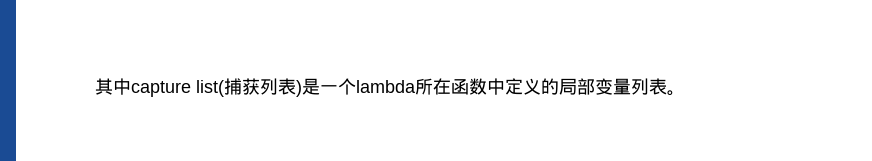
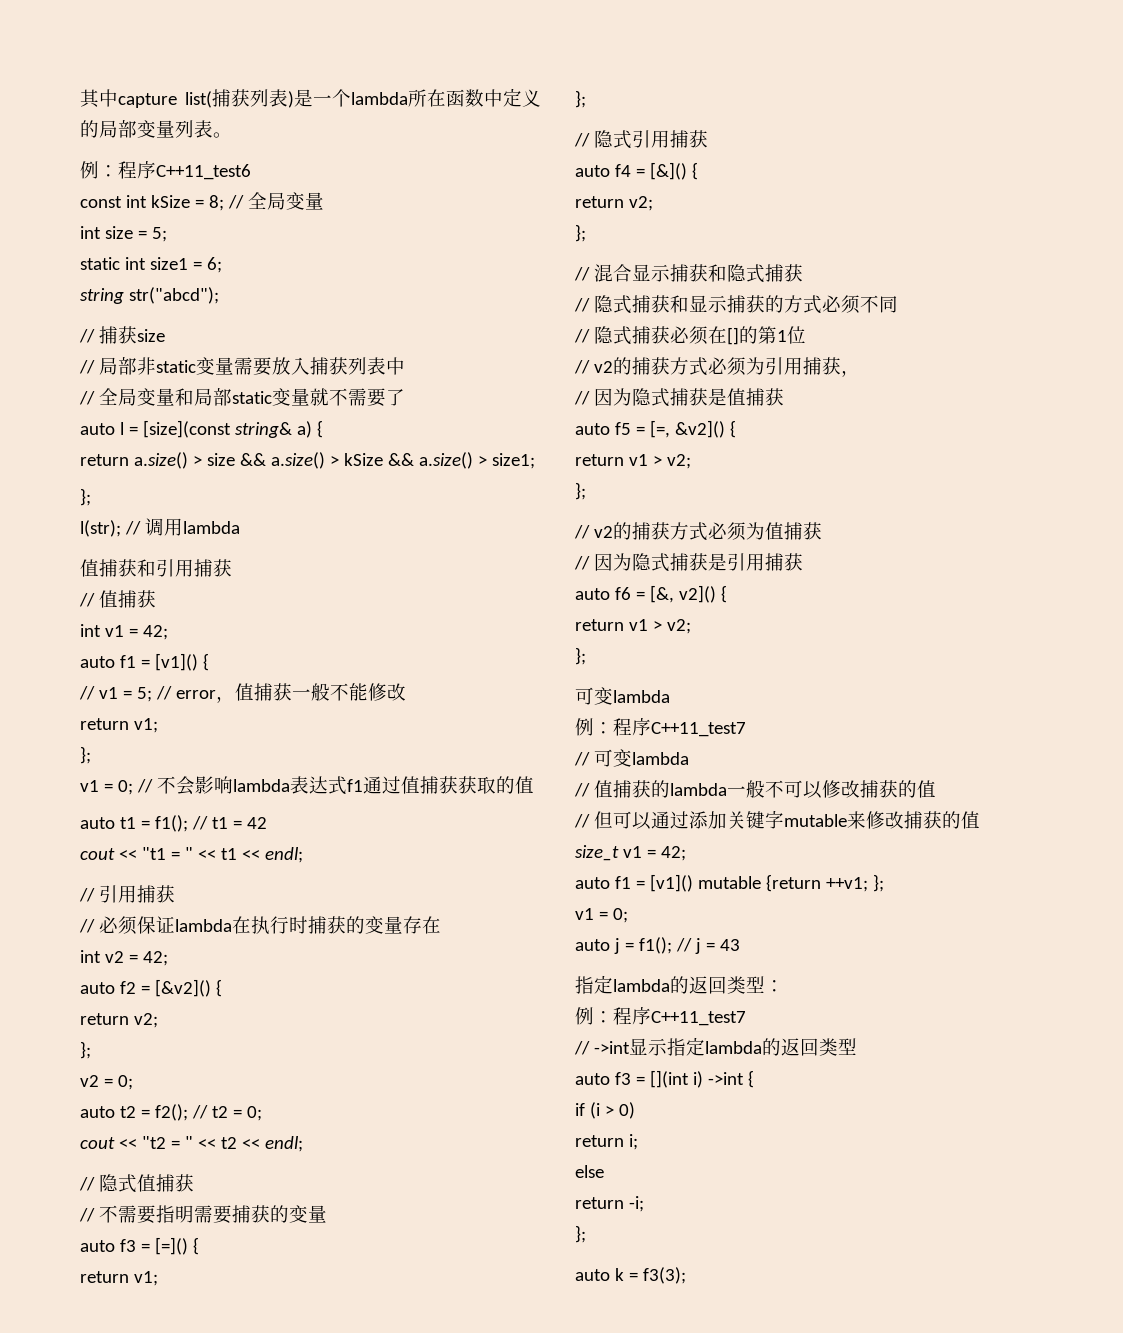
(685, 93) none -> [80,161,251,180] [80,192,324,211] [80,226,167,242] [80,257,222,273] [80,287,219,304] [79,326,165,344] [79,357,405,376] [79,388,405,407] [80,420,323,438] [80,452,535,469] [80,488,91,506] [80,518,240,537] [80,559,232,577] [79,590,156,608] [80,624,168,640] [80,653,209,671] [79,683,406,703] [80,718,158,733] [80,746,91,764] [80,776,534,795] [80,815,267,832] [80,847,303,863] [79,885,175,903] [79,916,441,935] [80,950,168,966] [80,979,222,997] [80,1013,158,1028] [80,1041,91,1059] [80,1075,133,1090] [80,1104,262,1121] [80,1136,303,1152] [79,1174,194,1193] [79,1205,327,1224] [80,1237,199,1255] [80,1271,158,1286] [575,90,586,108] [574,130,708,149] [575,162,698,180] [575,196,653,211] [575,224,586,242] [574,264,803,283] [574,295,898,314] [574,326,806,345] [574,357,860,377] [574,388,784,407] [575,420,736,438] [575,454,691,469] [575,482,586,500] [574,522,822,541] [574,553,803,572] [575,585,727,603] [575,619,691,634] [575,647,586,665] [575,687,670,705] [575,718,746,737] [574,749,689,767] [574,780,936,799] [574,810,980,830] [575,845,686,861] [575,874,884,892] [575,908,628,923] [575,937,740,954] [575,975,784,994] [575,1007,746,1026] [574,1037,857,1056] [575,1070,754,1088] [575,1102,635,1119] [575,1134,638,1150] [575,1165,604,1178] [575,1196,644,1212] [575,1225,586,1243] [575,1267,686,1284] // 例：程序C++11_test6 // const int kSize = 8; // 全局变量 // int size = 5; // static int size1 = 6; // string str("abcd"); // // 捕获size // // 局部非static变量需要放入捕获列表中 // // 全局变量和局部static变量就不需要了 // auto l = [size](const string& a) { // return a.size() > size && a.size() > kSize && a.size() > size1; // }; // l(str); // 调用lambda // 值捕获和引用捕获 // // 值捕获 // int v1 = 42; // auto f1 = [v1]() { // // v1 = 5; // error，值捕获一般不能修改 // return v1; // }; // v1 = 0; // 不会影响lambda表达式f1通过值捕获获取的值 // auto t1 = f1(); // t1 = 42 // cout << "t1 = " << t1 << endl; // // 引用捕获 // // 必须保证lambda在执行时捕获的变量存在 // int v2 = 42; // auto f2 = [&v2]() { // return v2; // }; // v2 = 0; // auto t2 = f2(); // t2 = 0; // cout << "t2 = " << t2 << endl; // // 隐式值捕获 // // 不需要指明需要捕获的变量 // auto f3 = [=]() { // return v1; // }; // // 隐式引用捕获 // auto f4 = [&]() { // return v2; // }; // // 混合显示捕获和隐式捕获 // // 隐式捕获和显示捕获的方式必须不同 // // 隐式捕获必须在[]的第1位 // // v2的捕获方式必须为引用捕获， // // 因为隐式捕获是值捕获 // auto f5 = [=, &v2]() { // return v1 > v2; // }; // // v2的捕获方式必须为值捕获 // // 因为隐式捕获是引用捕获 // auto f6 = [&, v2]() { // return v1 > v2; // }; // 可变lambda // 例：程序C++11_test7 // // 可变lambda // // 值捕获的lambda一般不可以修改捕获的值 // // 但可以通过添加关键字mutable来修改捕获的值 // size_t v1 = 42; // auto f1 = [v1]() mutable {return ++v1; }; // v1 = 0; // auto j = f1(); // j = 43 // 指定lambda的返回类型： // 例：程序C++11_test7 // // ->int显示指定lambda的返回类型 // auto f3 = [](int i) ->int { // if (i > 0) // return i; // else // return -i; // }; // auto k = f3(3);

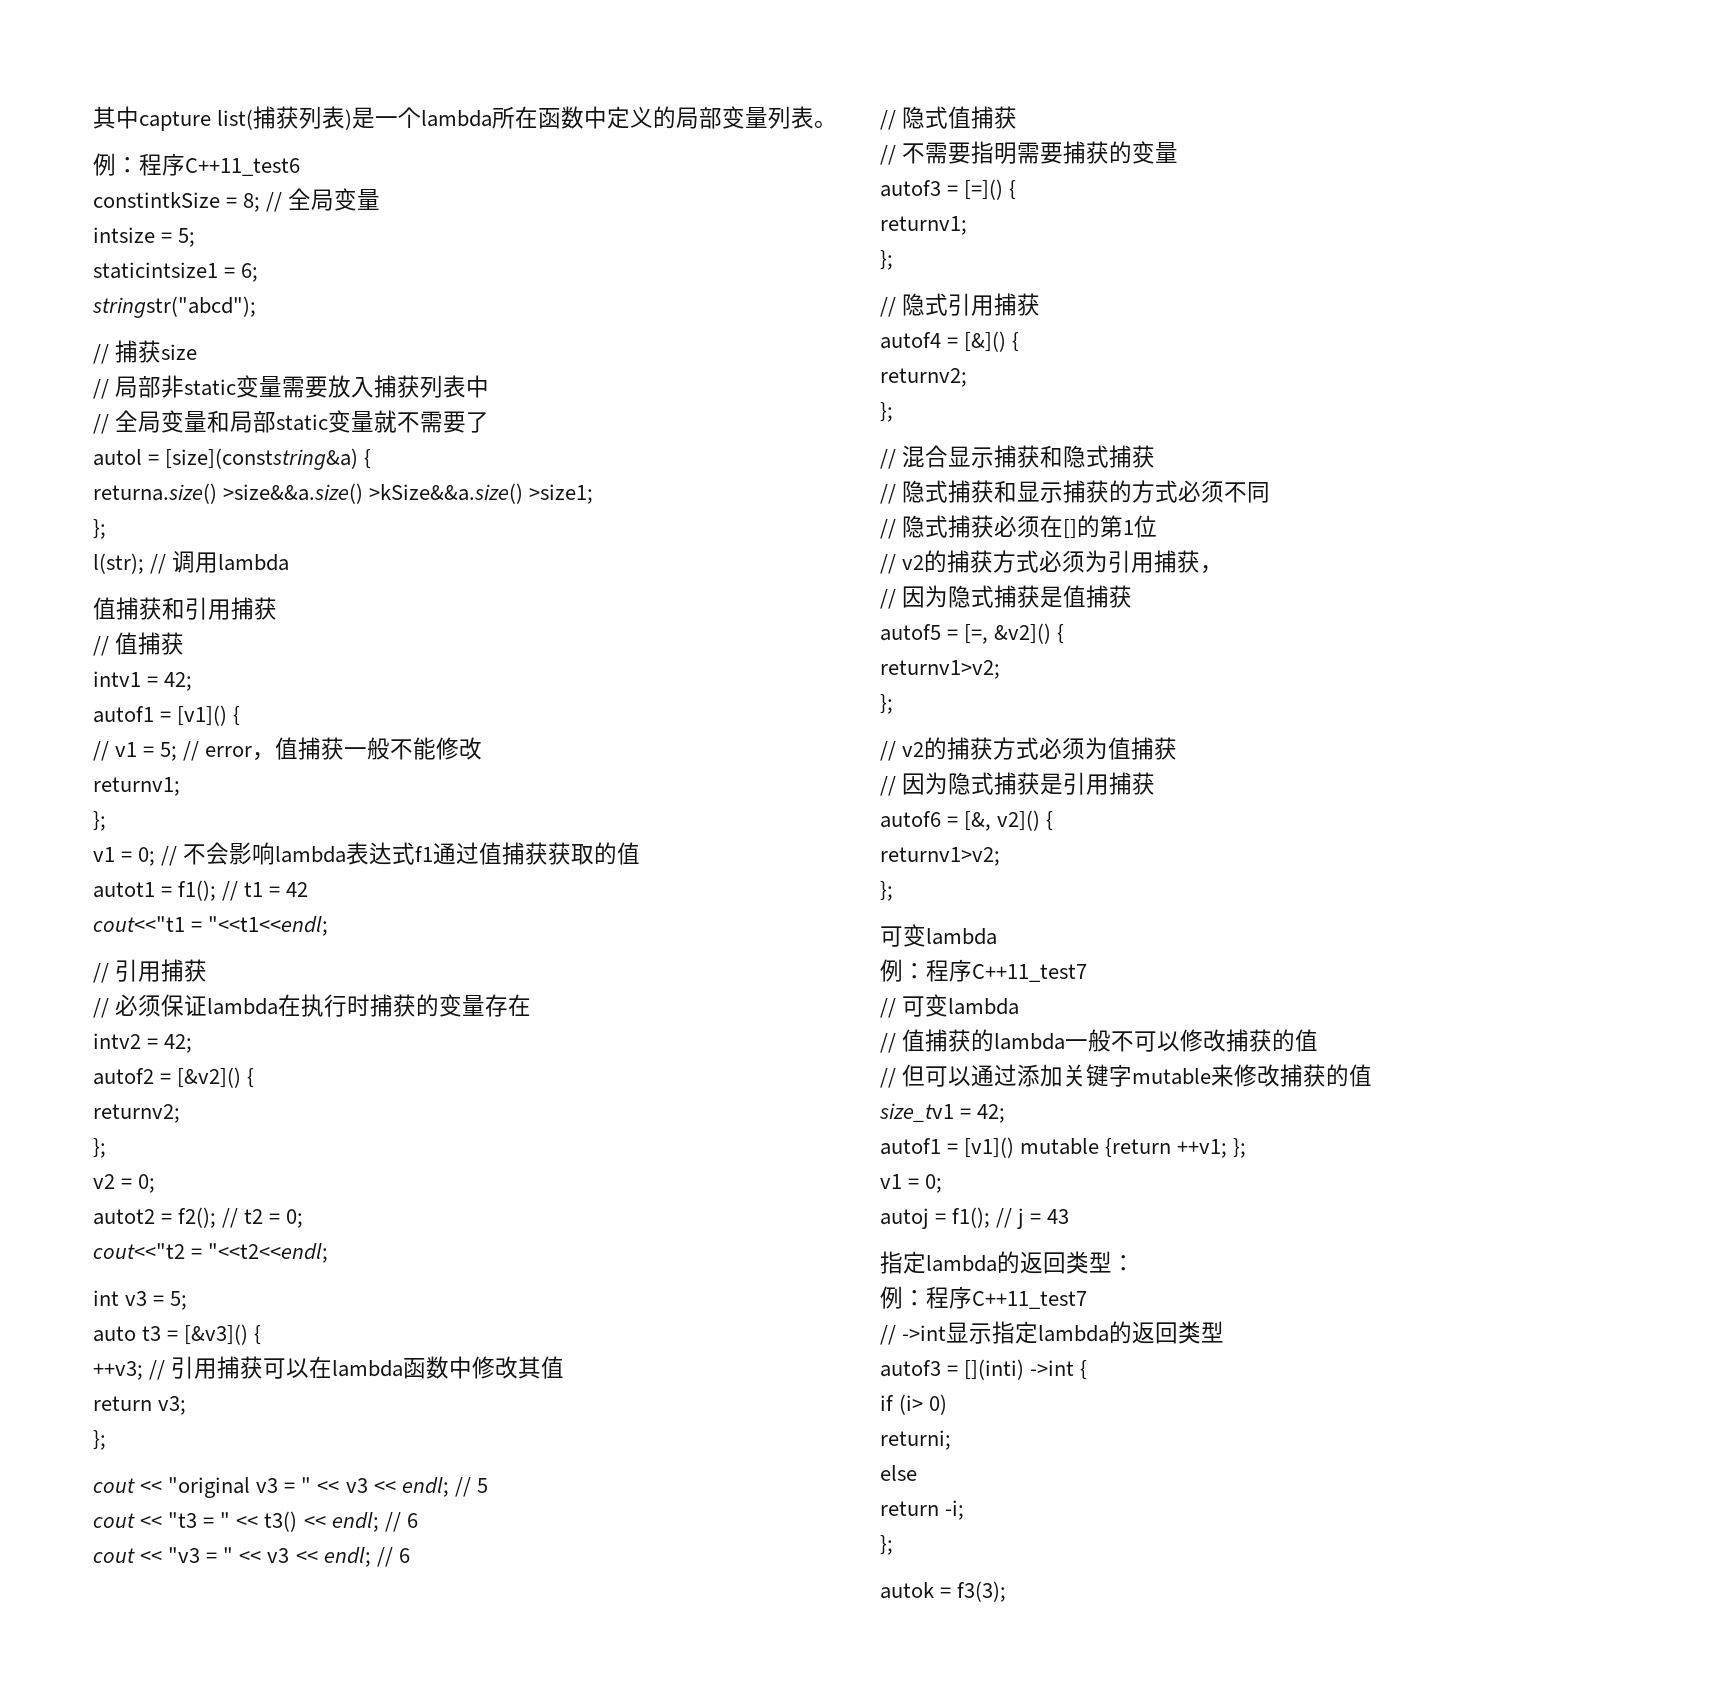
[80,195,190,208] const int kSize -> [93,192,220,208] constintkSize
[80,226,167,242] [80,257,188,270] int size = 5; // static int size1 -> [93,227,196,247] [93,262,218,279] intsize = 5; // staticintsize1
[80,287,219,304] string str("abcd"); -> [92,296,256,318] stringstr("abcd");
[80,420,323,438] [80,452,535,469] auto l = [size](const string& a) { // return a.size() > size && a.size() > kSize && a.size() > size1; -> [93,448,372,470] [93,483,594,504] autol = [size](conststring&a) { // returna.size() >size&&a.size() >kSize&&a.size() >size1;
[80,624,168,640] [80,655,136,668] int v1 = 42; // auto f1 -> [93,671,193,691] [93,706,154,723] intv1 = 42; // autof1
[80,718,158,733] return v1; -> [93,777,180,796] returnv1;
[80,817,136,829] auto t1 -> [93,882,155,898] autot1
[80,847,303,863] cout << "t1 = " << t1 << endl; -> [93,916,329,936] cout<<"t1 = "<<t1<<endl;
[80,950,168,966] [80,981,136,994] int v2 = 42; // auto f2 -> [93,1033,193,1053] [93,1068,154,1085] intv2 = 42; // autof2
[80,1013,158,1028] return v2; -> [93,1104,180,1123] returnv2;
[80,1106,136,1118] auto t2 -> [93,1209,155,1225] autot2
[80,1136,303,1152] // cout << "t2 = " << t2 << endl; -> [93,1243,329,1263] [93,1290,188,1310] [93,1324,262,1345] [93,1356,565,1380] [93,1396,187,1415] [93,1430,106,1450] [93,1477,488,1498] [93,1511,418,1532] [93,1547,410,1567] // cout<<"t2 = "<<t2<<endl; // int v3 = 5; // auto t3 = [&v3]() { // ++v3; // 引用捕获可以在lambda函数中修改其值 // return v3; // }; // cout << "original v3 = " << v3 << endl; // 5 // cout << "t3 = " << t3() << endl; // 6 // cout << "v3 = " << v3 << endl; // 6
[80,1239,136,1252] auto f3 -> [880,180,941,197] autof3
[80,1271,158,1286] return v1; -> [880,216,967,235] returnv1;
[575,164,631,177] auto f4 -> [880,332,941,349] autof4
[575,196,653,211] return v2; -> [880,368,967,387] returnv2;
[575,422,631,435] auto f5 -> [880,624,941,641] autof5
[575,454,691,469] return v1 > v2; -> [880,660,1000,679] returnv1>v2;
[575,587,631,600] auto f6 -> [880,811,941,828] autof6
[575,619,691,634] return v1 > v2; -> [880,847,1000,866] returnv1>v2;
[575,845,686,861] [575,876,631,889] size_t v1 = 42; // auto f1 -> [879,1103,1006,1123] [880,1138,941,1155] size_tv1 = 42; // autof1
[575,938,620,954] auto j -> [880,1208,929,1229] autoj
[575,1070,703,1088] auto f3 = [](int i) -> [880,1359,1025,1380] autof3 = [](inti)
[589,1102,614,1119] (i > -> [899,1394,924,1415] (i>
[575,1134,638,1150] return i; -> [880,1430,951,1450] returni;
[575,1268,624,1281] auto k -> [880,1582,934,1599] autok

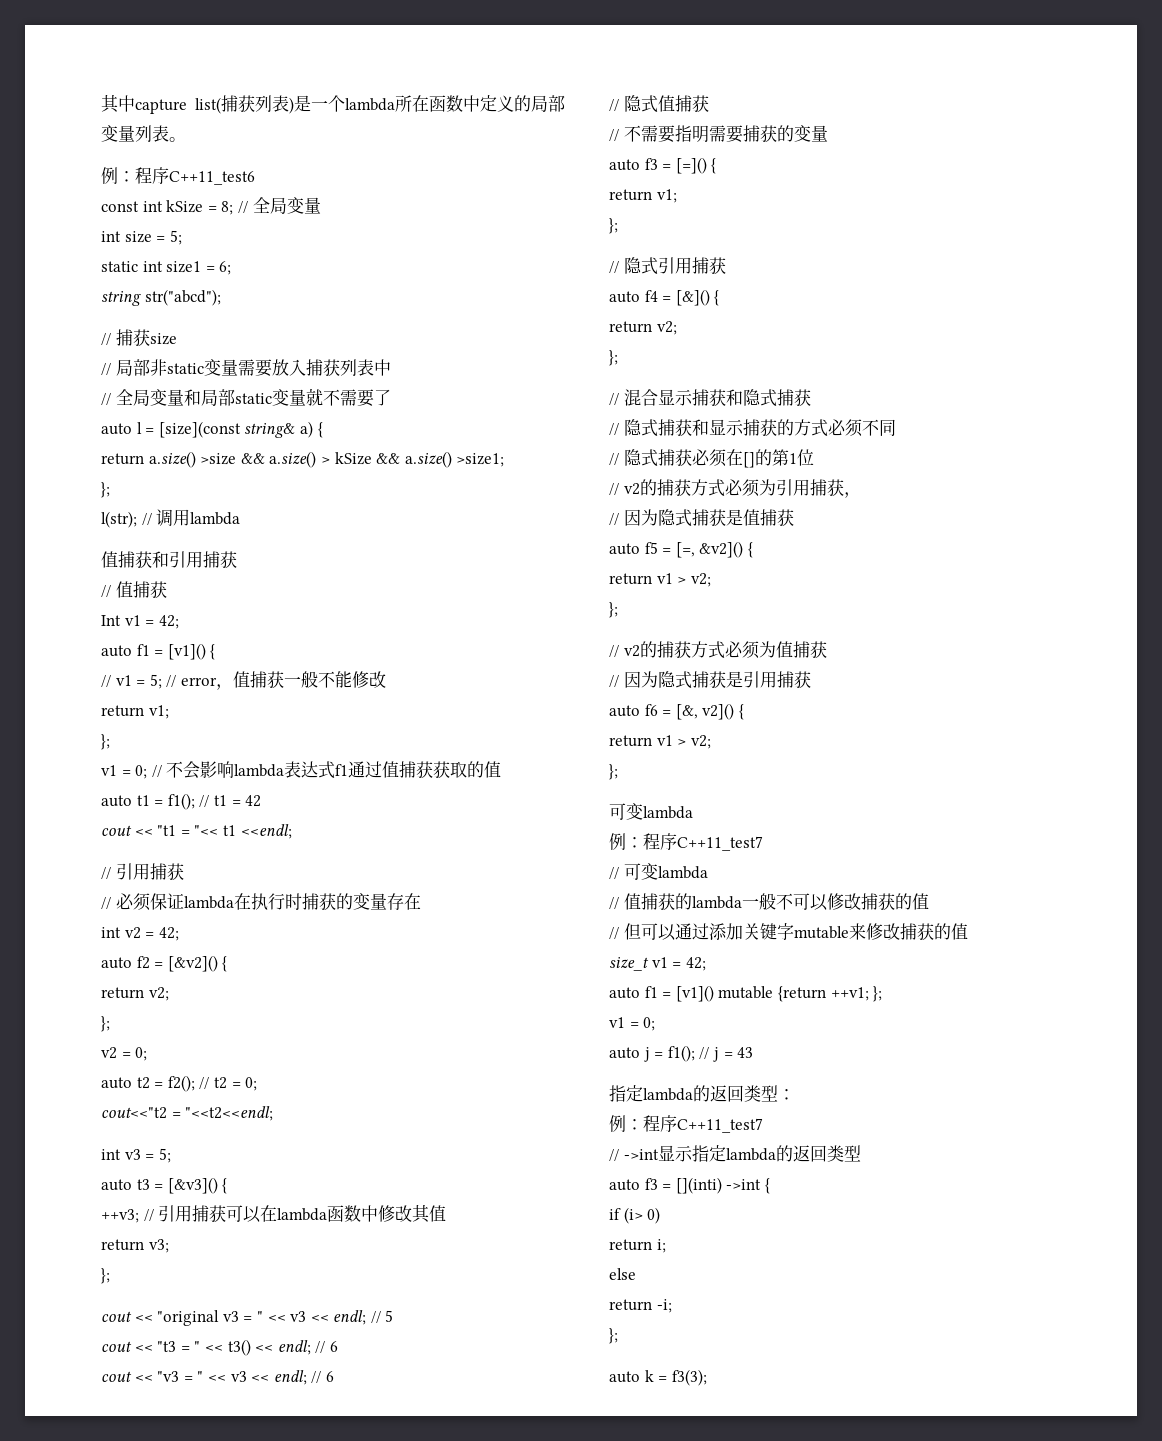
[93,192,220,208] constintkSize -> [101,200,204,213] const int kSize
[93,227,196,247] [93,262,218,279] intsize = 5; // staticintsize1 -> [101,230,182,245] [101,261,202,273] int size = 5; // static int size1
[92,296,256,318] stringstr("abcd"); -> [101,289,221,306] string str("abcd");
[93,448,372,470] [93,483,524,504] autol = [size](conststring&a) { // returna.size() >size&&a.size() >kSize&&a.size() -> [101,421,323,438] [101,451,452,468] auto l = [size](const string& a) { // return a.size() >size && a.size() > kSize && a.size()
[93,671,193,691] [93,706,154,723] intv1 = 42; // autof1 -> [101,615,179,629] [101,644,150,657] Int v1 = 42; // auto f1
[93,777,180,796] returnv1; -> [101,705,169,719] return v1;
[93,882,155,898] autot1 -> [101,795,150,807] auto t1
[93,916,329,936] cout<<"t1 = "<<t1<<endl; -> [101,824,292,839] cout << "t1 = "<< t1 <<endl;
[93,1033,193,1053] [93,1068,154,1085] intv2 = 42; // autof2 -> [101,927,179,941] [101,956,150,969] int v2 = 42; // auto f2
[93,1104,180,1123] returnv2; -> [101,987,169,1001] return v2;
[93,1209,155,1225] autot2 -> [101,1077,150,1089] auto t2
[880,180,941,197] autof3 -> [609,158,658,171] auto f3
[880,216,967,235] returnv1; -> [609,189,677,203] return v1;
[880,332,941,349] autof4 -> [609,290,658,303] auto f4
[880,368,967,387] returnv2; -> [609,321,677,335] return v2;
[880,624,941,641] autof5 -> [609,542,658,555] auto f5
[880,660,1000,679] returnv1>v2; -> [609,573,711,587] return v1 > v2;
[880,811,941,828] autof6 -> [609,704,658,717] auto f6
[880,847,1000,866] returnv1>v2; -> [609,735,711,749] return v1 > v2;
[879,1103,1006,1123] [880,1138,941,1155] size_tv1 = 42; // autof1 -> [609,957,706,971] [609,986,658,999] size_t v1 = 42; // auto f1
[880,1208,929,1229] autoj -> [609,1047,650,1062] auto j
[880,1360,941,1377] autof3 -> [609,1178,658,1191] auto f3
[880,1430,951,1450] returni; -> [609,1239,666,1253] return i;
[880,1582,934,1599] autok -> [609,1370,654,1383] auto k

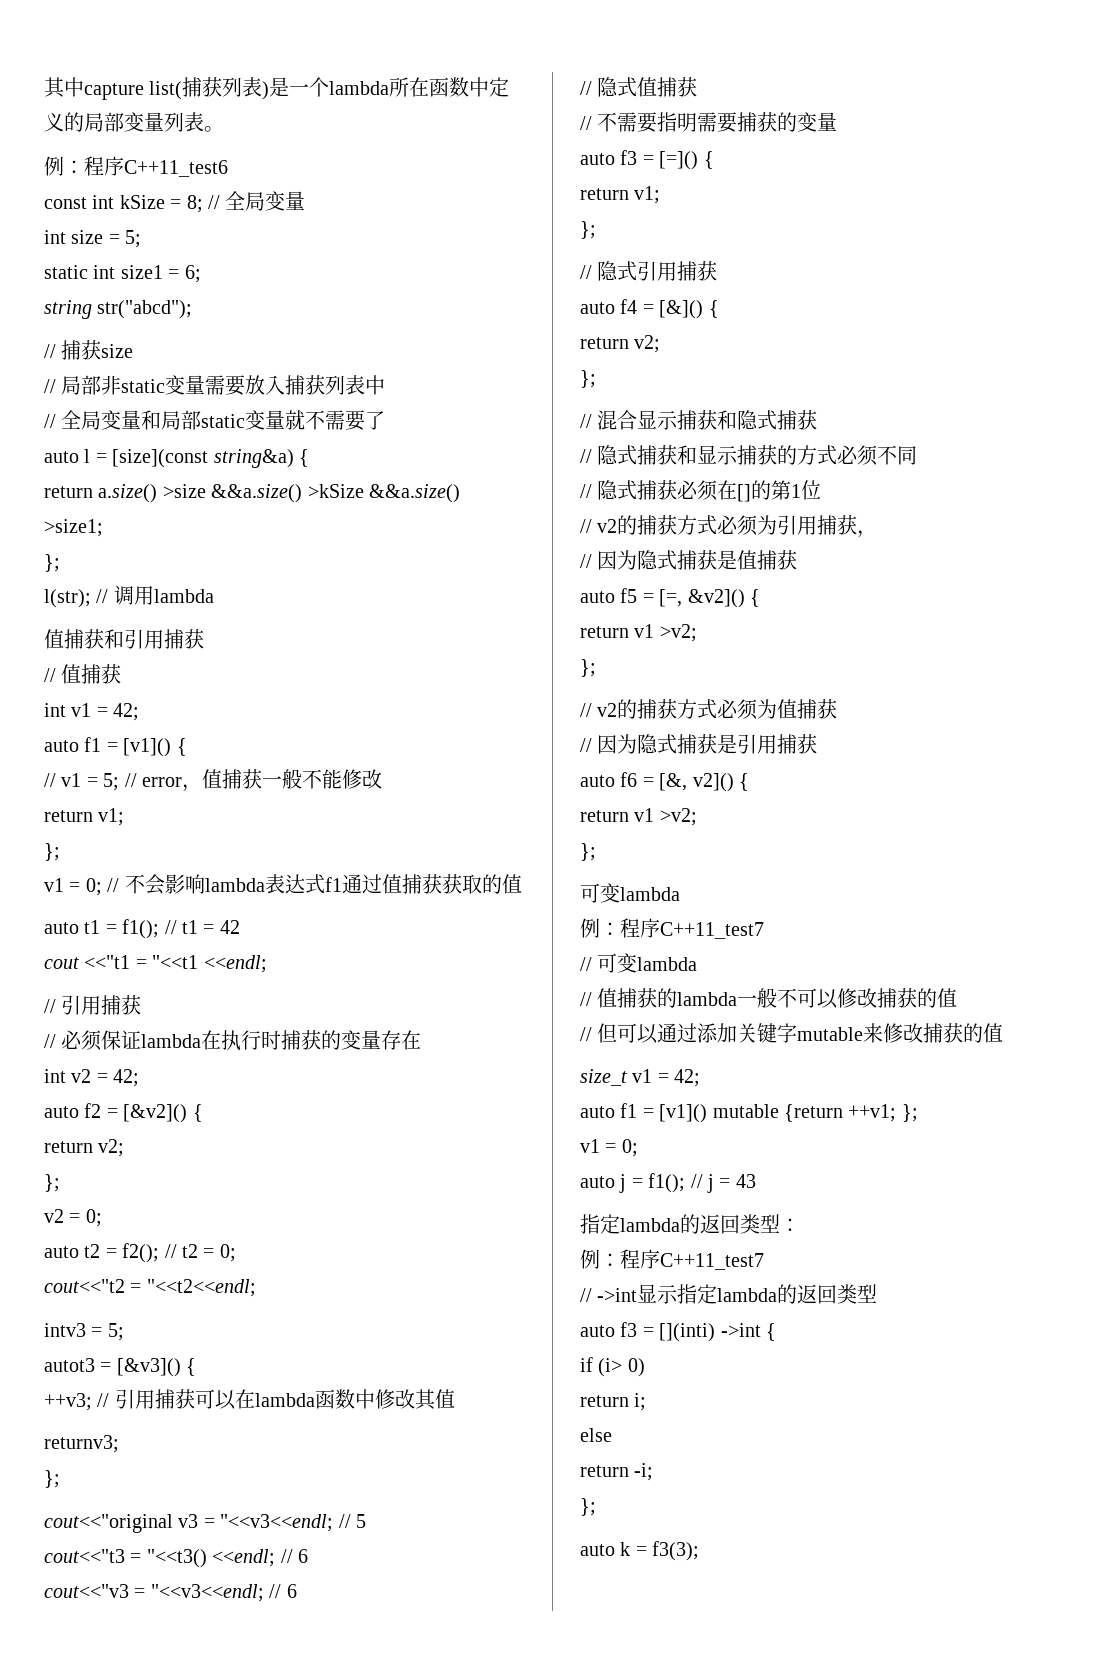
[244,421,313,438] string& a) -> [213,449,294,468] string&a)
[240,451,452,468] && a.size() > kSize && a.size() -> [211,484,460,503] &&a.size() >kSize &&a.size()
[101,615,121,626] Int -> [44,703,66,717] int
[134,825,236,836] << "t1 = "<< t1 -> [84,955,199,969] <<"t1 = "<<t1
[101,1148,171,1163] [101,1179,150,1191] int v3 = 5; // auto t3 -> [44,1323,124,1341] [44,1358,95,1372] intv3 = 5; // autot3
[101,1239,169,1253] [101,1268,110,1284] [101,1310,394,1326] [101,1339,338,1356] [101,1370,307,1385] return v3; // }; // cout << "original v3 = " << v3 << endl; // 5 // cout << "t3 = " << t3() << endl; // 6 // cout << "v3 = " << v3 << endl; -> [44,1435,119,1453] [44,1470,60,1488] [44,1514,366,1533] [44,1549,308,1568] [44,1584,264,1602] returnv3; // }; // cout<<"original v3 = "<<v3<<endl; // 5 // cout<<"t3 = "<<t3() <<endl; // 6 // cout<<"v3 = "<<v3<<endl;
[677,573,711,587] > v2; -> [659,624,697,642] >v2;
[677,735,711,749] > v2; -> [659,808,697,826] >v2;

